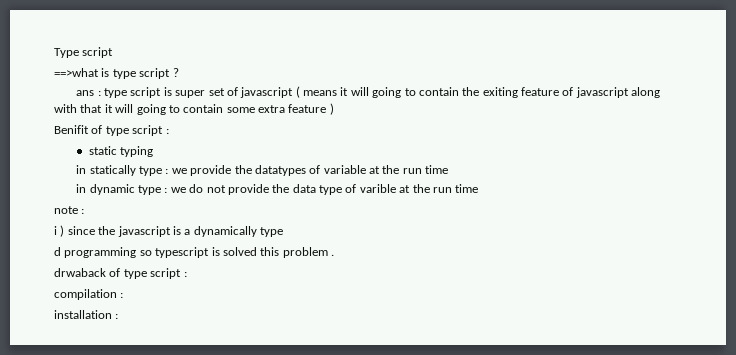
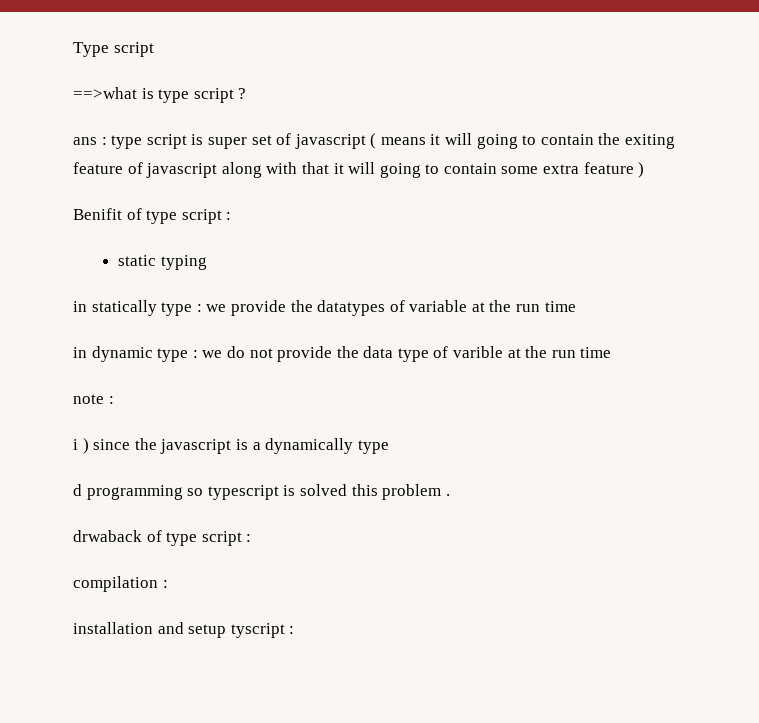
(112, 314) none -> [157,622,285,638] and setup tyscript

